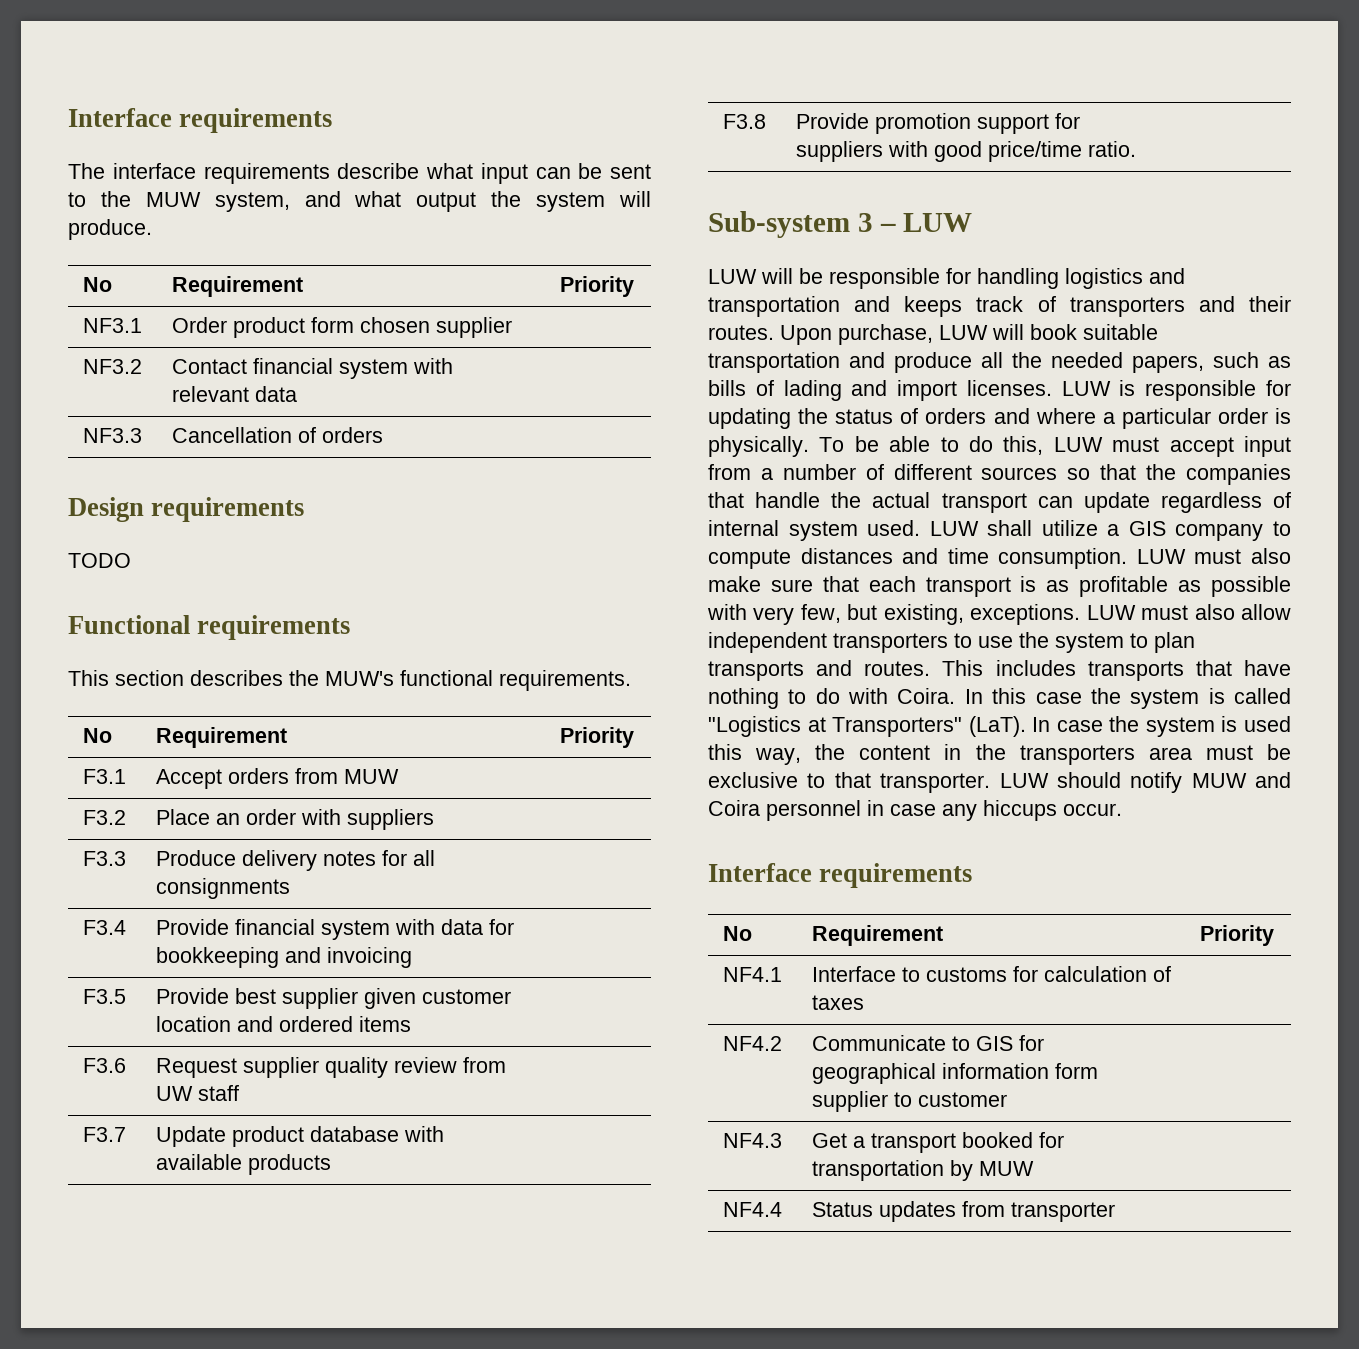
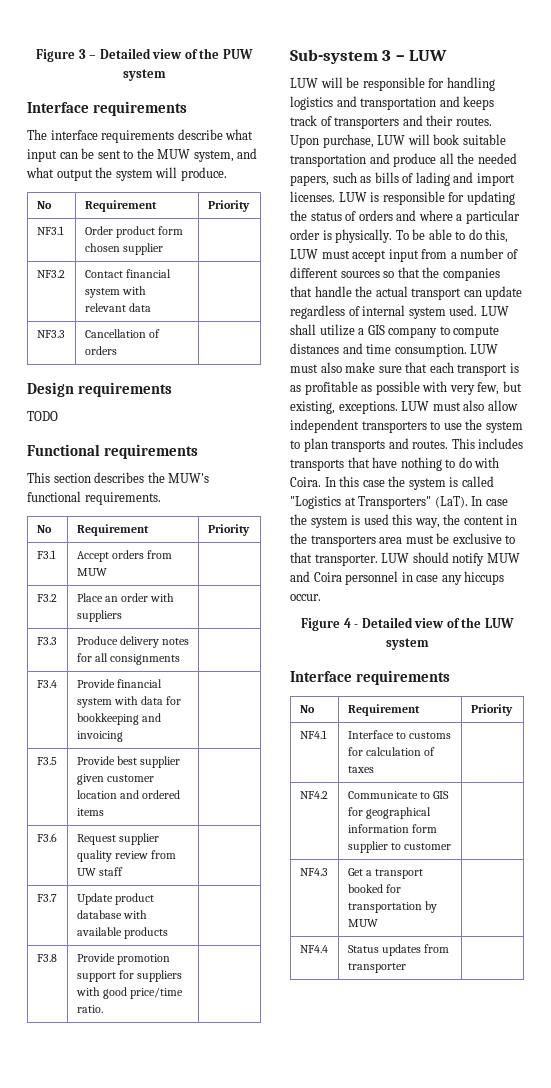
(68, 117) none -> [36,48,253,62] [122,69,166,81] Figure 3 – Detailed view of the PUW system //
(1122, 809) none -> [301,617,514,631] [385,638,429,650] // Figure 4 - Detailed view of the LUW system

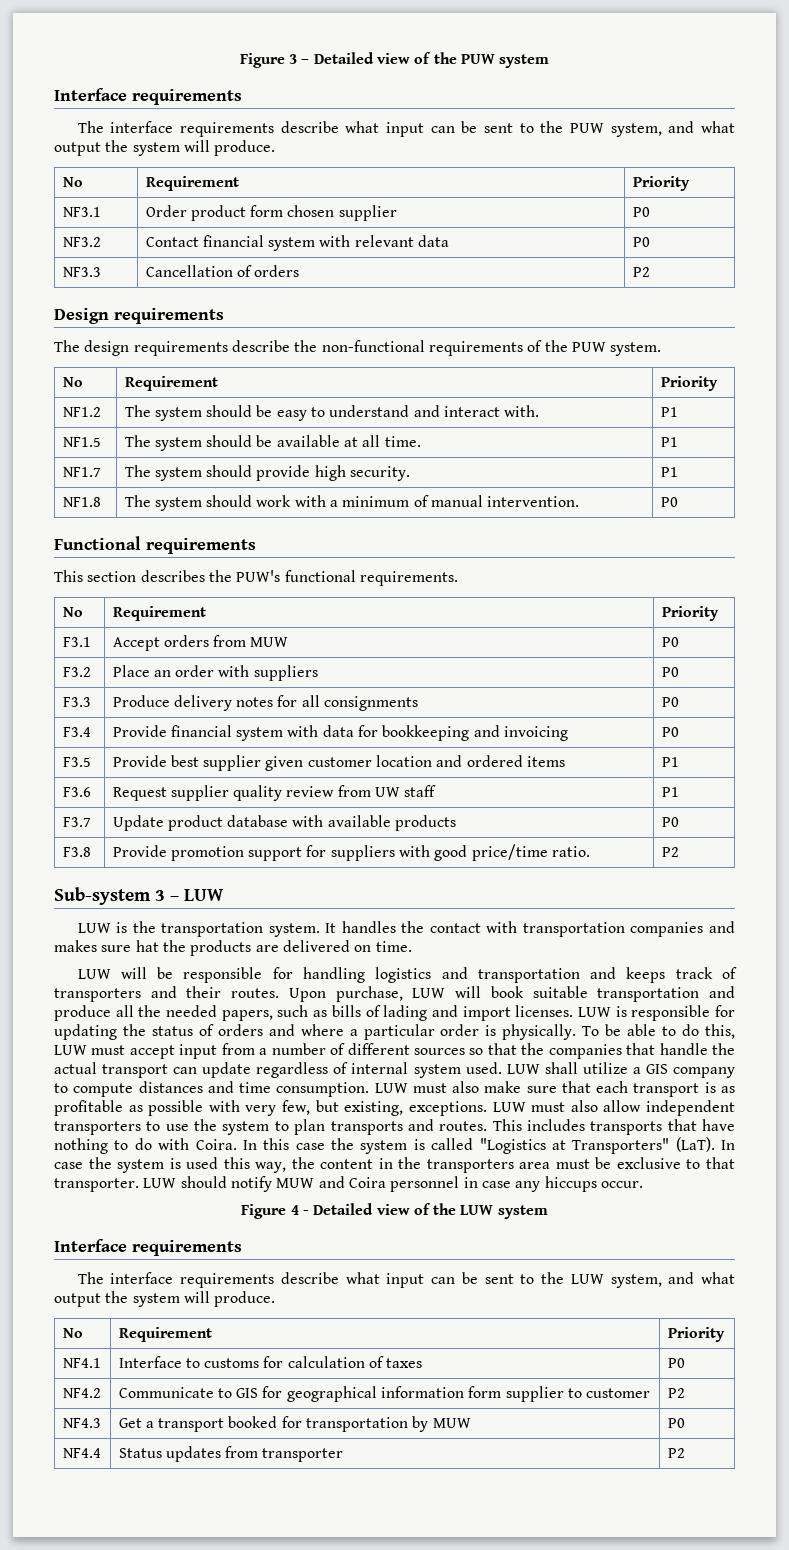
[157,149,191,159] MUW -> [569,123,604,133] PUW
(163, 249) none -> [632,207,650,217] P0
(151, 307) none -> [632,237,650,247] P0
(117, 350) none -> [632,267,650,277] P2
[27,411,58,421] TODO -> [54,340,662,356] [62,377,83,387] [124,376,218,391] [660,376,718,391] [62,407,101,417] [124,405,540,421] [660,407,678,417] [62,437,101,447] [124,435,421,451] [660,437,678,447] [62,467,101,477] [124,465,411,481] [660,467,678,477] [62,497,101,507] [124,495,580,511] [660,497,678,507] The design requirements describe the non-functional requirements of the PUW system. // No | Requirement | Priority // NF1.2 | The system should be easy to understand and interact with. | P1 // NF1.5 | The system should be available at all time. | P1 // NF1.7 | The system should provide high security. | P1 // NF1.8 | The system should work with a minimum of manual intervention. | P0
[168,473,210,483] MUW's -> [236,570,281,582] PUW's
(107, 572) none -> [661,637,679,647] P0
(122, 616) none -> [661,667,679,677] P0
(181, 659) none -> [661,697,679,707] P0
(123, 736) none -> [661,727,679,737] P0
(104, 812) none -> [661,757,679,767] P1
(123, 871) none -> [661,787,679,797] P1
(168, 933) none -> [661,817,679,827] P0
(103, 1009) none -> [661,847,679,857] P2
(448, 55) none -> [77,921,735,937] [54,940,412,956] // LUW is the transportation system. It handles the contact with transportation companies and makes sure hat the products are delivered on time.
(451, 677) none -> [77,1272,736,1288] [54,1291,276,1307] // The interface requirements describe what input can be sent to the LUW system, and what output the system will produce.
(374, 769) none -> [667,1358,685,1368] P0
(452, 846) none -> [667,1388,685,1398] P2
(378, 923) none -> [667,1418,685,1428] P0
(406, 968) none -> [667,1448,685,1458] P2

